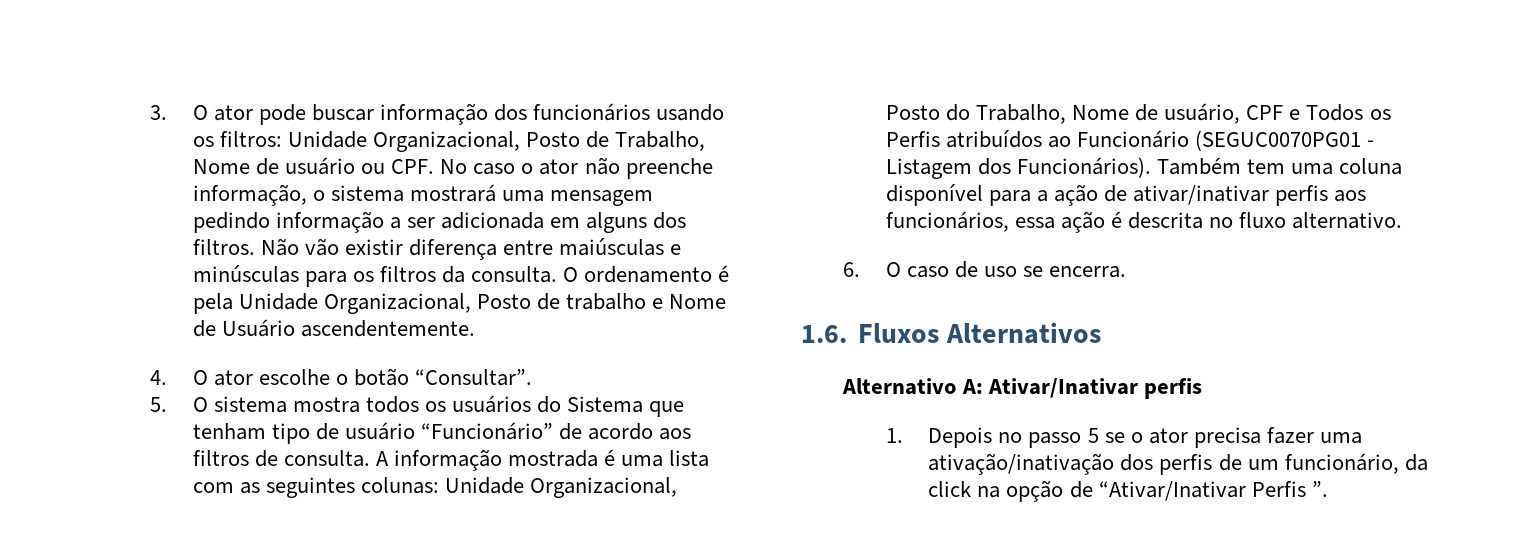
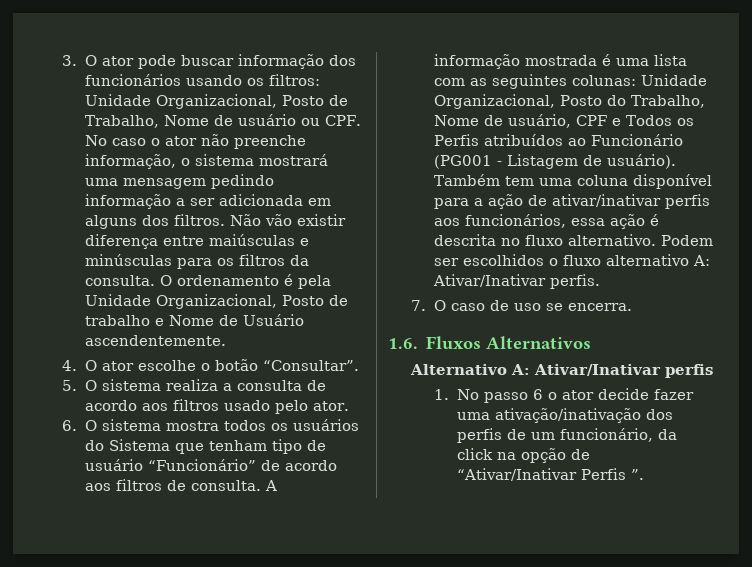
(287, 404) none -> [165,379,326,391] [84,399,349,414] [61,419,161,431] realiza a consulta de acordo aos filtros usado pelo ator. // 6. O sistema
[1195,130,1362,151] (SEGUC0070PG01 -> [433,155,492,169] (PG001
[977,157,1152,178] dos Funcionários). -> [582,154,676,169] de usuário).
[843,262,861,277] // 6. -> [660,235,713,246] [433,254,710,266] [432,274,600,289] [410,300,426,311] Podem ser escolhidos o fluxo alternativo A: Ativar/Inativar perfis. // 7.
[928,427,1261,448] Depois no passo 5 se o ator precisa -> [456,388,649,403] No passo 6 o ator decide

